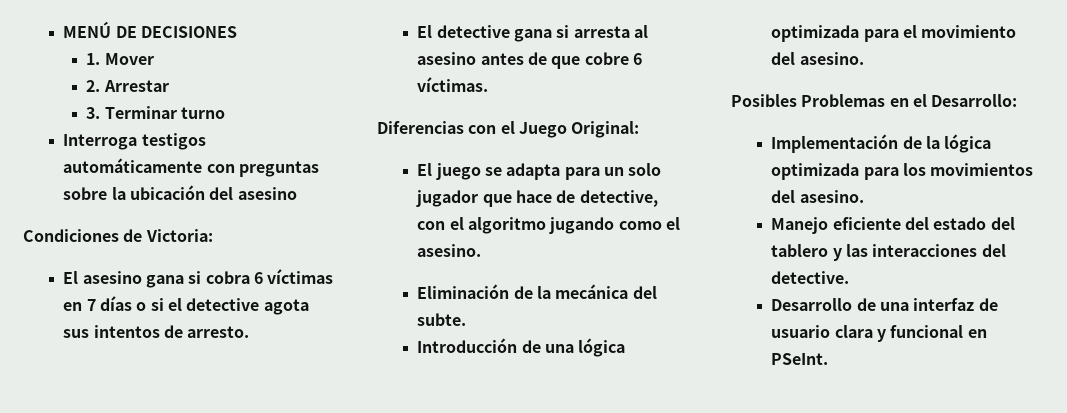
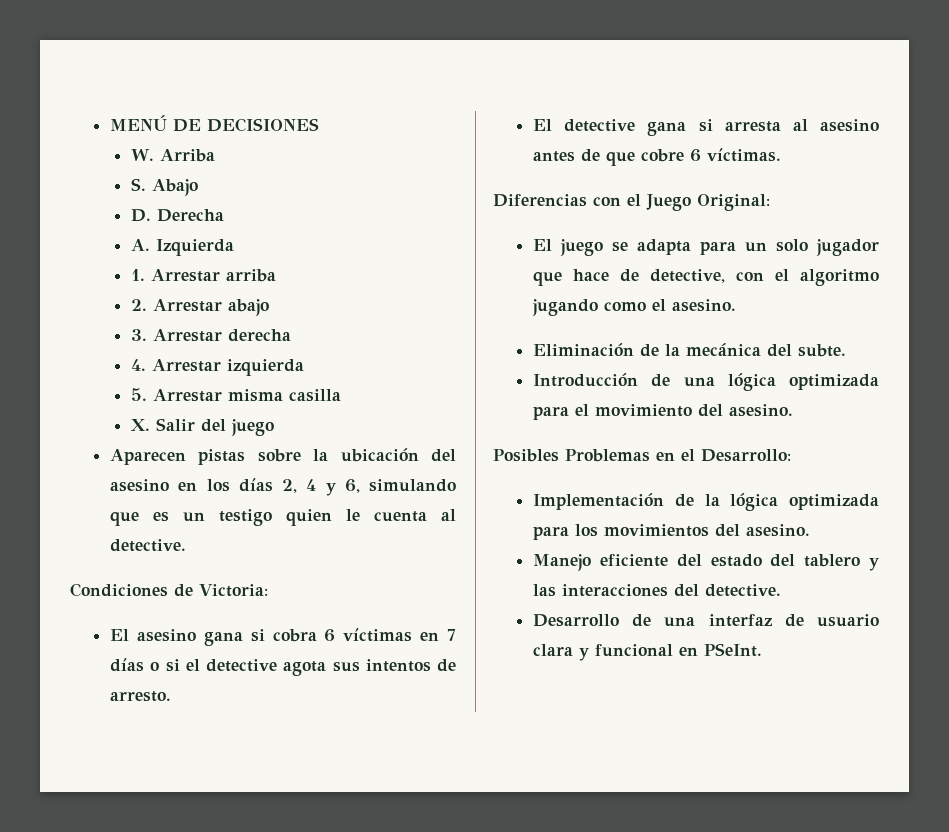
(238, 32) none -> [130,149,215,162] [130,178,198,196] [130,209,224,222] [130,239,234,256] // W. Arriba // S. Abajo // D. Derecha // A. Izquierda
[104,53,154,65] Mover -> [150,269,276,282] Arrestar arriba
(169, 86) none -> [227,299,269,316] abajo
[104,106,225,119] [63,133,206,150] [63,158,320,177] Terminar turno // Interroga testigos automáticamente con preguntas -> [152,329,291,342] [130,359,304,376] [130,388,341,402] [130,418,274,436] [110,449,246,465] Arrestar derecha // 4. Arrestar izquierda // 5. Arrestar misma casilla // X. Salir del juego // Aparecen pistas
(297, 193) none -> [178,478,456,496] [110,509,456,526] [110,539,187,552] en los días 2, 4 y 6, simulando que es un testigo quien le cuenta al detective.

